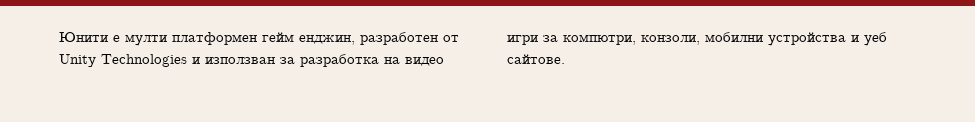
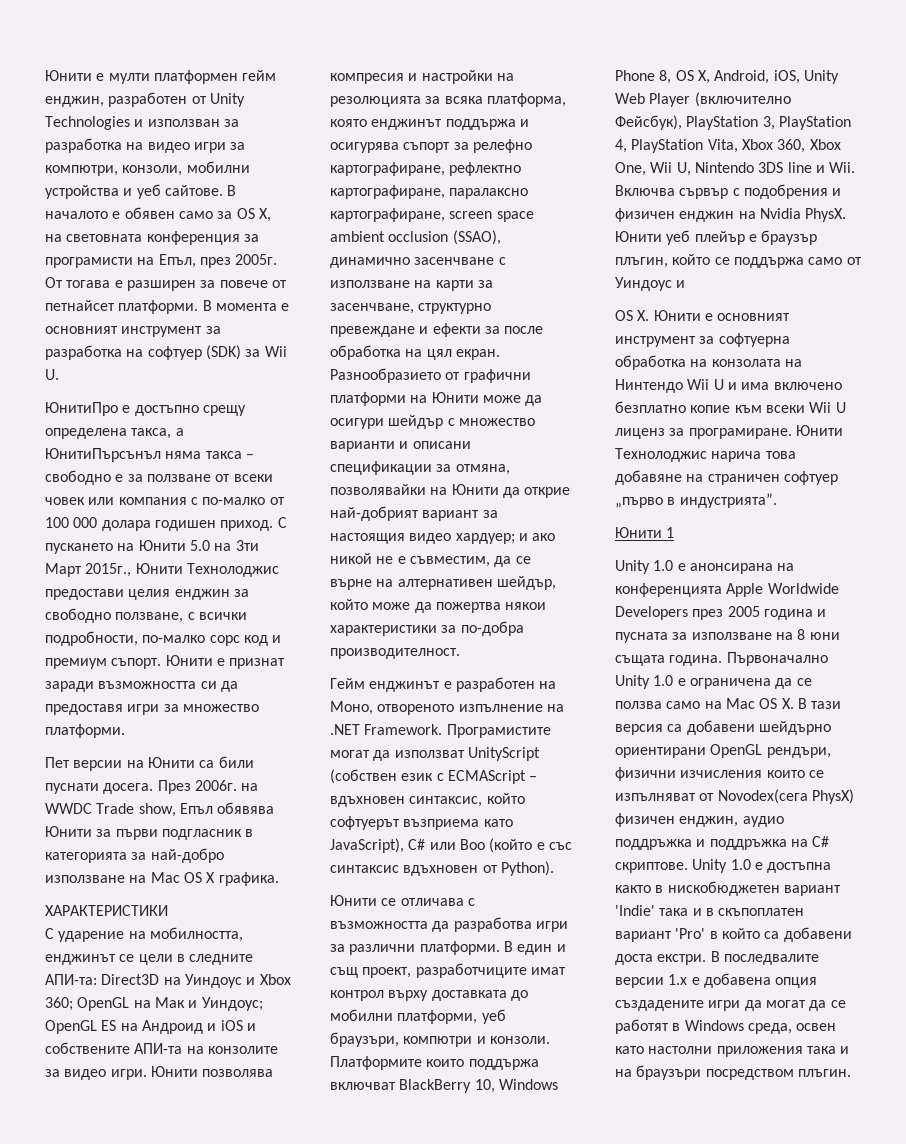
(565, 59) none -> [227,185,237,196] [45,207,271,222] [45,231,259,245] [45,254,278,268] [45,277,287,291] [45,300,290,314] [45,326,221,337] [45,345,287,360] [45,369,59,380] [45,402,246,416] [45,428,184,439] [45,448,254,462] [45,470,273,485] [45,497,285,505] [45,517,287,531] [45,540,259,554] [45,563,279,577] [45,589,249,600] [45,608,247,623] [45,631,282,646] [45,655,286,669] [45,681,238,692] [45,704,259,715] [45,724,125,738] [45,756,254,771] [45,780,259,794] [45,802,275,817] [45,826,254,840] [45,848,224,863] [45,872,279,886] [45,905,168,916] [45,927,243,942] [45,954,254,965] [45,974,291,988] [45,997,263,1011] [45,1020,256,1034] [45,1042,278,1054] [45,1066,274,1080] [330,70,514,84] [330,93,566,107] [330,119,529,130] [330,139,532,153] [330,162,522,176] [330,185,529,199] [330,208,534,222] [330,230,501,245] [330,257,506,268] [330,280,493,291] [330,303,492,314] [330,323,544,337] [330,345,500,360] [330,368,531,383] [330,392,543,406] [330,415,535,429] [330,441,471,452] [330,461,510,475] [330,484,571,498] [330,506,498,521] [330,533,556,544] [330,553,531,567] [330,576,556,590] [330,599,547,613] [330,621,524,636] [330,648,460,659] [330,677,557,692] [330,701,564,715] [330,724,551,738] [330,747,540,761] [330,769,538,784] [330,793,525,807] [330,816,513,830] [330,838,572,853] [330,861,554,876] [330,895,475,906] [330,917,568,932] [330,941,566,955] [330,963,566,978] [330,990,528,1001] [330,1009,506,1024] [330,1032,550,1047] [330,1056,539,1070] [330,1079,558,1093] [615,70,839,84] [615,92,791,107] [615,115,851,130] [615,139,841,153] [615,162,856,176] [615,184,842,199] [615,208,847,222] [615,230,818,245] [615,254,862,268] [615,277,686,291] [615,310,791,321] [615,333,790,347] [615,355,802,370] [615,379,842,393] [615,401,846,413] [615,425,843,439] [615,448,796,462] [615,470,838,485] [615,493,777,508] [615,527,675,538] [615,560,795,574] [615,583,839,597] [615,606,827,620] [615,629,840,643] [615,652,828,666] [615,675,812,689] [615,698,842,709] [615,720,831,735] [615,744,831,758] [615,767,824,781] [615,789,854,804] [615,813,784,827] [615,836,830,850] [615,859,832,873] [615,881,841,896] [615,905,805,916] [615,927,852,942] [615,951,819,965] [615,973,818,988] [615,1000,846,1011] [615,1019,837,1034] [615,1046,850,1057] [615,1065,851,1080] В началото е обявен само за OS X, на световната конференция за програмисти на Епъл, през 2005г. От тогава е разширен за повече от петнайсет платформи. В момента е основният инструмент за разработка на софтуер (SDK) за Wii U. // ЮнитиПро е достъпно срещу определена такса, а ЮнитиПърсънъл няма такса – свободно е за ползване от всеки човек или компания с по-малко от 100 000 долара годишен приход. С пускането на Юнити 5.0 на 3ти Март 2015г., Юнити Технолоджис предостави целия енджин за свободно ползване, с всички подробности, по-малко сорс код и премиум съпорт. Юнити е признат заради възможността си да предоставя игри за множество платформи. // Пет версии на Юнити са били пуснати досега. През 2006г. на WWDC Trade show, Епъл обявява Юнити за първи подгласник в категорията за най-добро използване на Mac OS X графика. // ХАРАКТЕРИСТИКИ // С ударение на мобилността, енджинът се цели в следните АПИ-та: Direct3D на Уиндоус и Xbox 360; OpenGL на Maк и Уиндоус; OpenGL ES на Андроид и iOS и собствените АПИ-та на конзолите за видео игри. Юнити позволява компресия и настройки на резолюцията за всяка платформа, която енджинът поддържа и осигурява съпорт за релефно картографиране, рефлектно картографиране, паралаксно картографиране, screen space ambient occlusion (SSAO), динамично засенчване с използване на карти за засенчване, структурно превеждане и ефекти за после обработка на цял екран. Разнообразието от графични платформи на Юнити може да осигури шейдър с множество варианти и описани спецификации за отмяна, позволявайки на Юнити да открие най-добрият вариант за настоящия видео хардуер; и ако никой не е съвместим, да се върне на алтернативен шейдър, който може да пожертва някои характеристики за по-добра производителност. // Гейм енджинът е разработен на Моно, отвореното изпълнение на .NET Framework. Програмистите могат да използват UnityScript (собствен език с ECMAScript – вдъхновен синтаксис, който софтуерът възприема като JavaScript), C# или Boo (който е със синтаксис вдъхновен от Python). // Юнити се отличава с възможността да разработва игри за различни платформи. В един и същ проект, разработчиците имат контрол върху доставката до мобилни платформи, уеб браузъри, компютри и конзоли. Платформите които поддържа включват BlackBerry 10, Windows Phone 8, OS X, Android, iOS, Unity Web Player (включително Фейсбук), PlayStation 3, PlayStation 4, PlayStation Vita, Xbox 360, Xbox One, Wii U, Nintendo 3DS line и Wii. Включва сървър с подобрения и физичен енджин на Nvidia PhysX. Юнити уеб плейър е браузър плъгин, който се поддържа само от Уиндоус и // OS X. Юнити е основният инструмент за софтуерна обработка на конзолата на Нинтендо Wii U и има включено безплатно копие към всеки Wii U лиценз за програмиране. Юнити Технолоджис нарича това добавяне на страничен софтуер „първо в индустрията”. // Юнити 1 // Unity 1.0 e анонсирана на конференцията Apple Worldwide Developers през 2005 година и пусната за използване на 8 юни същата година. Първоначално Unity 1.0 e ограничена да се ползва само на Mac OS X. В тази версия са добавени шейдърно ориентирани OpenGL рендъри, физични изчисления които се изпълняват от Novodex(сега PhysX) физичен енджин, аудио поддръжка и поддръжка на C# скриптове. Unity 1.0 е достъпна както в нискобюджетен вариант 'Indie' така и в скъпоплатен вариант 'Pro' в който са добавени доста екстри. В последвалите версии 1.х е добавена опция създадените игри да могат да се работят в Windows среда, освен като настолни приложения така и на браузъри посредством плъгин.

